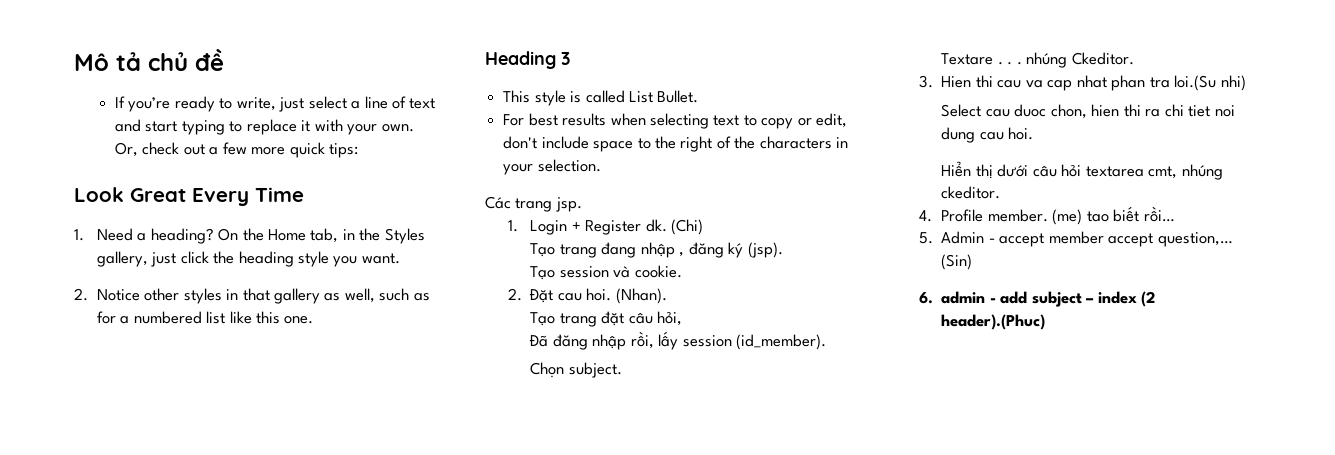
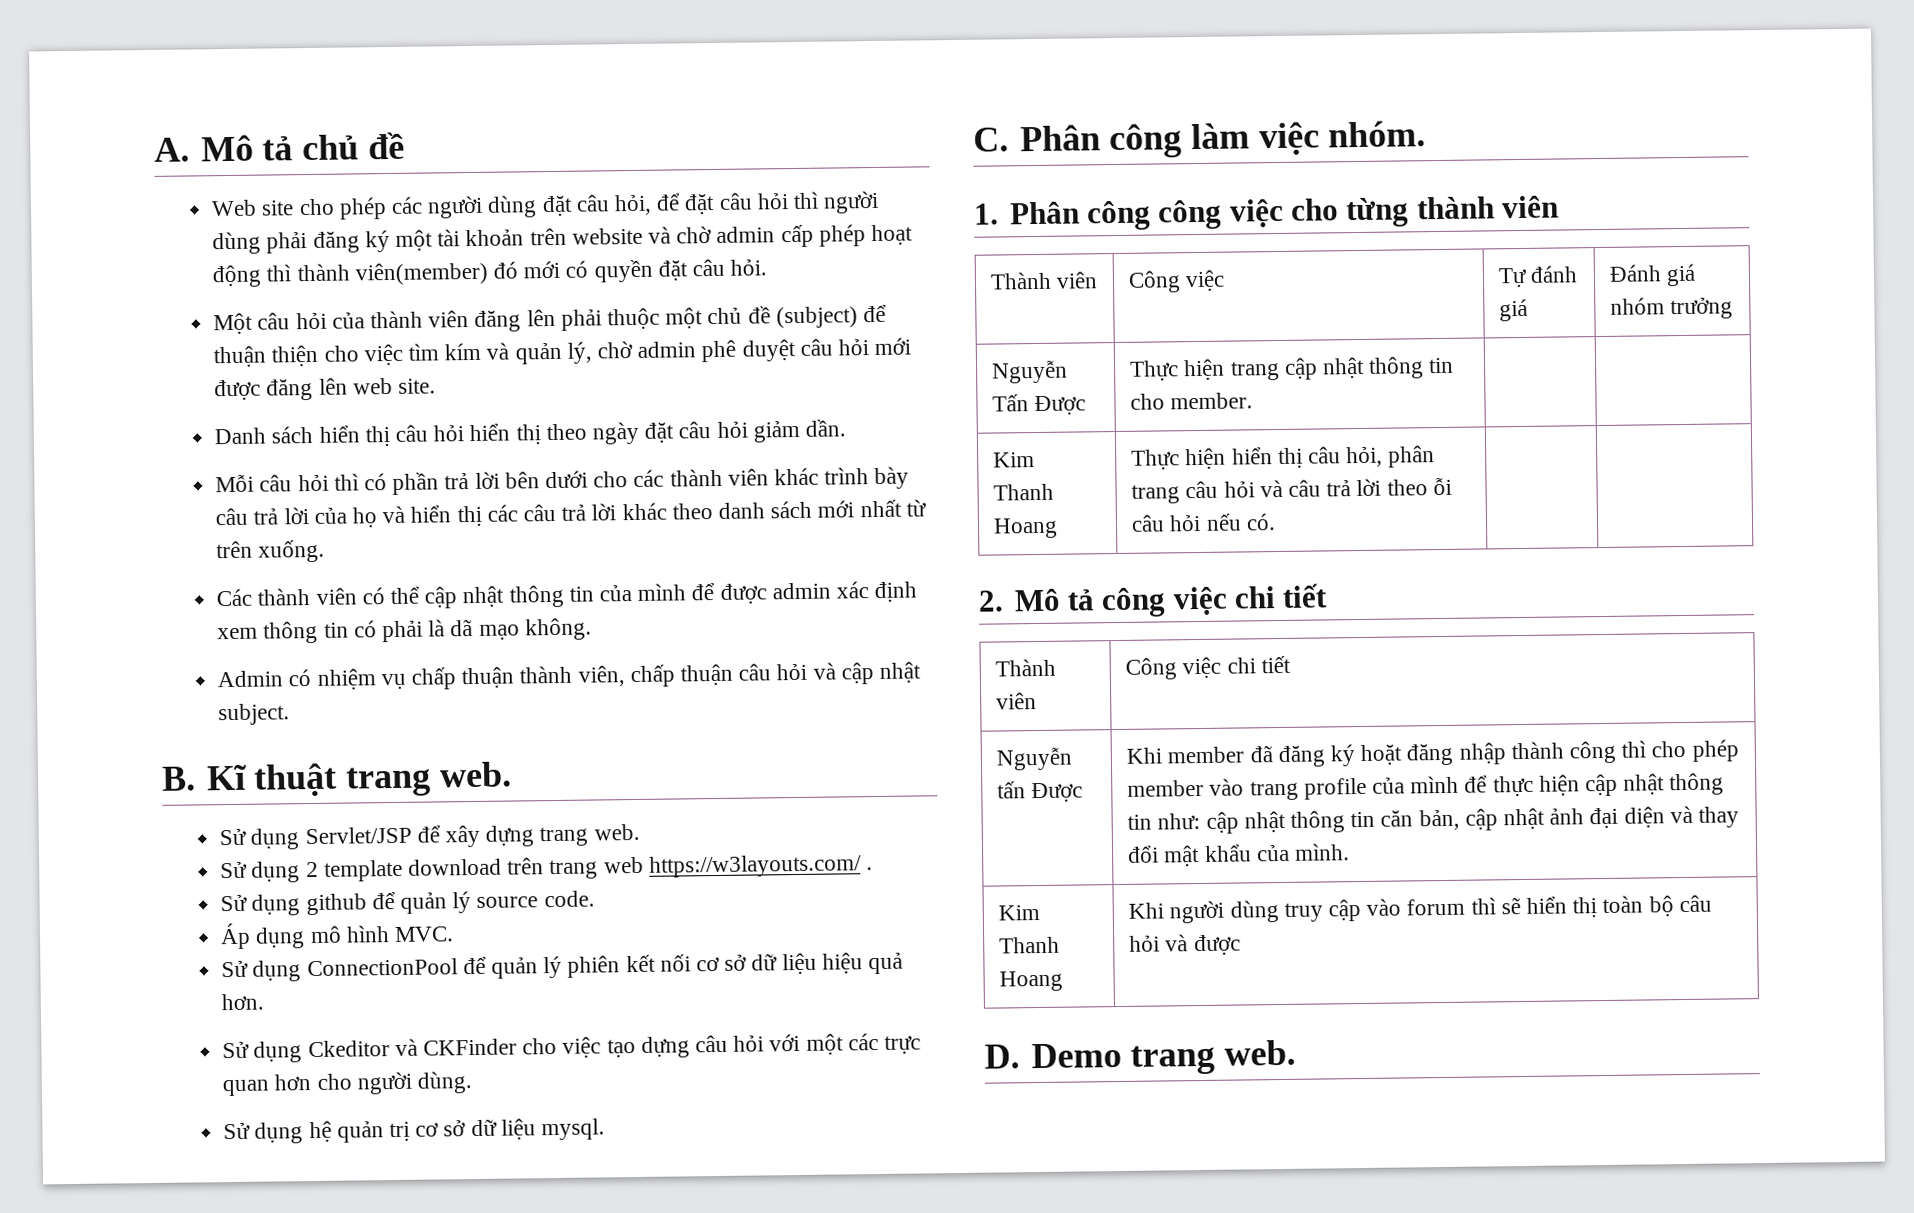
(74, 62) none -> [154,137,190,162] A.
[114,96,436,112] [114,119,414,135] [114,142,359,158] [74,187,304,206] [74,228,425,244] [96,251,400,267] [74,288,430,304] [96,311,314,324] [485,51,570,69] [503,90,699,106] [503,113,848,129] [503,136,849,152] [503,159,601,175] [485,196,582,212] [507,219,704,235] [530,242,783,258] [530,265,682,280] [507,288,667,304] [530,311,683,327] [529,331,827,350] [530,362,622,378] [941,52,1134,68] [918,75,1246,91] [941,104,1235,119] [941,127,1034,143] [941,161,1223,180] [941,186,1001,199] [918,206,1175,225] [918,231,1233,247] [941,254,973,270] [918,291,1156,307] [941,314,1046,330] If you’re ready to write, just select a line of text and start typing to replace it with your own. Or, check out a few more quick tips: // Look Great Every Time // 1. Need a heading? On the Home tab, in the Styles gallery, just click the heading style you want. // 2. Notice other styles in that gallery as well, such as for a numbered list like this one. // Heading 3 // This style is called List Bullet. // For best results when selecting text to copy or edit, don't include space to the right of the characters in your selection. // Các trang jsp. // 1. Login + Register dk. (Chi) // Tạo trang đang nhập , đăng ký (jsp). // Tạo session và cookie. // 2. Đặt cau hoi. (Nhan). // Tạo trang đặt câu hỏi, // Đã đăng nhập rồi, lấy session (id_member). // Chọn subject. // Textare . . . nhúng Ckeditor. // 3. Hien thi cau va cap nhat phan tra loi.(Su nhi) // Select cau duoc chon, hien thi ra chi tiet noi dung cau hoi. // Hiển thị dưới câu hỏi textarea cmt, nhúng ckeditor. // 4. Profile member. (me) tao biết rồi… // 5. Admin - accept member accept question,… (Sin) // 6. admin - add subject – index (2 header).(Phuc) -> [211,190,880,220] [212,224,914,255] [212,258,768,288] [213,304,888,335] [213,337,912,368] [214,377,436,401] [214,419,847,447] [215,466,910,495] [215,499,927,528] [216,539,326,563] [216,581,918,609] [217,617,592,644] [217,661,922,690] [218,703,291,726] [161,761,512,797] [219,823,640,850] [220,854,873,883] [220,890,595,916] [220,922,454,950] [221,952,904,982] [221,993,265,1011] [222,1033,922,1063] [222,1071,472,1097] [223,1118,605,1144] [973,120,1427,159] [974,195,1560,231] [990,271,1099,290] [1128,269,1226,293] [1498,265,1579,288] [1499,298,1529,322] [1609,263,1697,287] [1610,297,1734,320] [991,360,1069,384] [992,394,1087,416] [1129,356,1455,381] [1130,392,1254,410] [993,452,1036,468] [993,483,1055,501] [993,517,1059,539] [1131,445,1436,470] [1131,477,1452,504] [1131,513,1276,532] [978,583,1329,618] [995,658,1057,677] [996,692,1038,710] [1125,655,1291,680] [996,747,1074,771] [997,781,1084,803] [1126,739,1739,768] [1127,772,1725,801] [1127,805,1740,834] [1127,843,1351,867] [998,904,1041,921] [999,936,1061,954] [999,970,1064,992] [1128,894,1712,924] [1129,934,1241,956] [984,1039,1296,1075] Web site cho phép các người dùng đặt câu hỏi, để đặt câu hỏi thì người dùng phải đăng ký một tài khoản trên website và chờ admin cấp phép hoạt động thì thành viên(member) đó mới có quyền đặt câu hỏi. // Một câu hỏi của thành viên đăng lên phải thuộc một chủ đề (subject) để thuận thiện cho việc tìm kím và quản lý, chờ admin phê duyệt câu hỏi mới được đăng lên web site. // Danh sách hiển thị câu hỏi hiển thị theo ngày đặt câu hỏi giảm dần. // Mỗi câu hỏi thì có phần trả lời bên dưới cho các thành viên khác trình bày câu trả lời của họ và hiển thị các câu trả lời khác theo danh sách mới nhất từ trên xuống. // Các thành viên có thể cập nhật thông tin của mình để được admin xác định xem thông tin có phải là dã mạo không. // Admin có nhiệm vụ chấp thuận thành viên, chấp thuận câu hỏi và cập nhật subject. // B. Kĩ thuật trang web. // Sử dụng Servlet/JSP để xây dựng trang web. // Sử dụng 2 template download trên trang web https://w3layouts.com/ . // Sử dụng github để quản lý source code. // Áp dụng mô hình MVC. // Sử dụng ConnectionPool để quản lý phiên kết nối cơ sở dữ liệu hiệu quả hơn. // Sử dụng Ckeditor và CKFinder cho việc tạo dựng câu hỏi với một các trực quan hơn cho người dùng. // Sử dụng hệ quản trị cơ sở dữ liệu mysql. // C. Phân công làm việc nhóm. // 1. Phân công công việc cho từng thành viên // Thành viên | Công việc | Tự đánh giá | Đánh giá nhóm trưởng // Nguyễn Tấn Được | Thực hiện trang cập nhật thông tin cho member. | | // Kim Thanh Hoang | Thực hiện hiển thị câu hỏi, phân trang câu hỏi và câu trả lời theo ỗi câu hỏi nếu có. | | // 2. Mô tả công việc chi tiết // Thành viên | Công việc chi tiết // Nguyễn tấn Được | Khi member đã đăng ký hoặt đăng nhập thành công thì cho phép member vào trang profile của mình để thực hiện cập nhật thông tin như: cập nhật thông tin căn bản, cập nhật ảnh đại diện và thay đổi mật khẩu của mình. // Kim Thanh Hoang | Khi người dùng truy cập vào forum thì sẽ hiển thị toàn bộ câu hỏi và được // D. Demo trang web.

